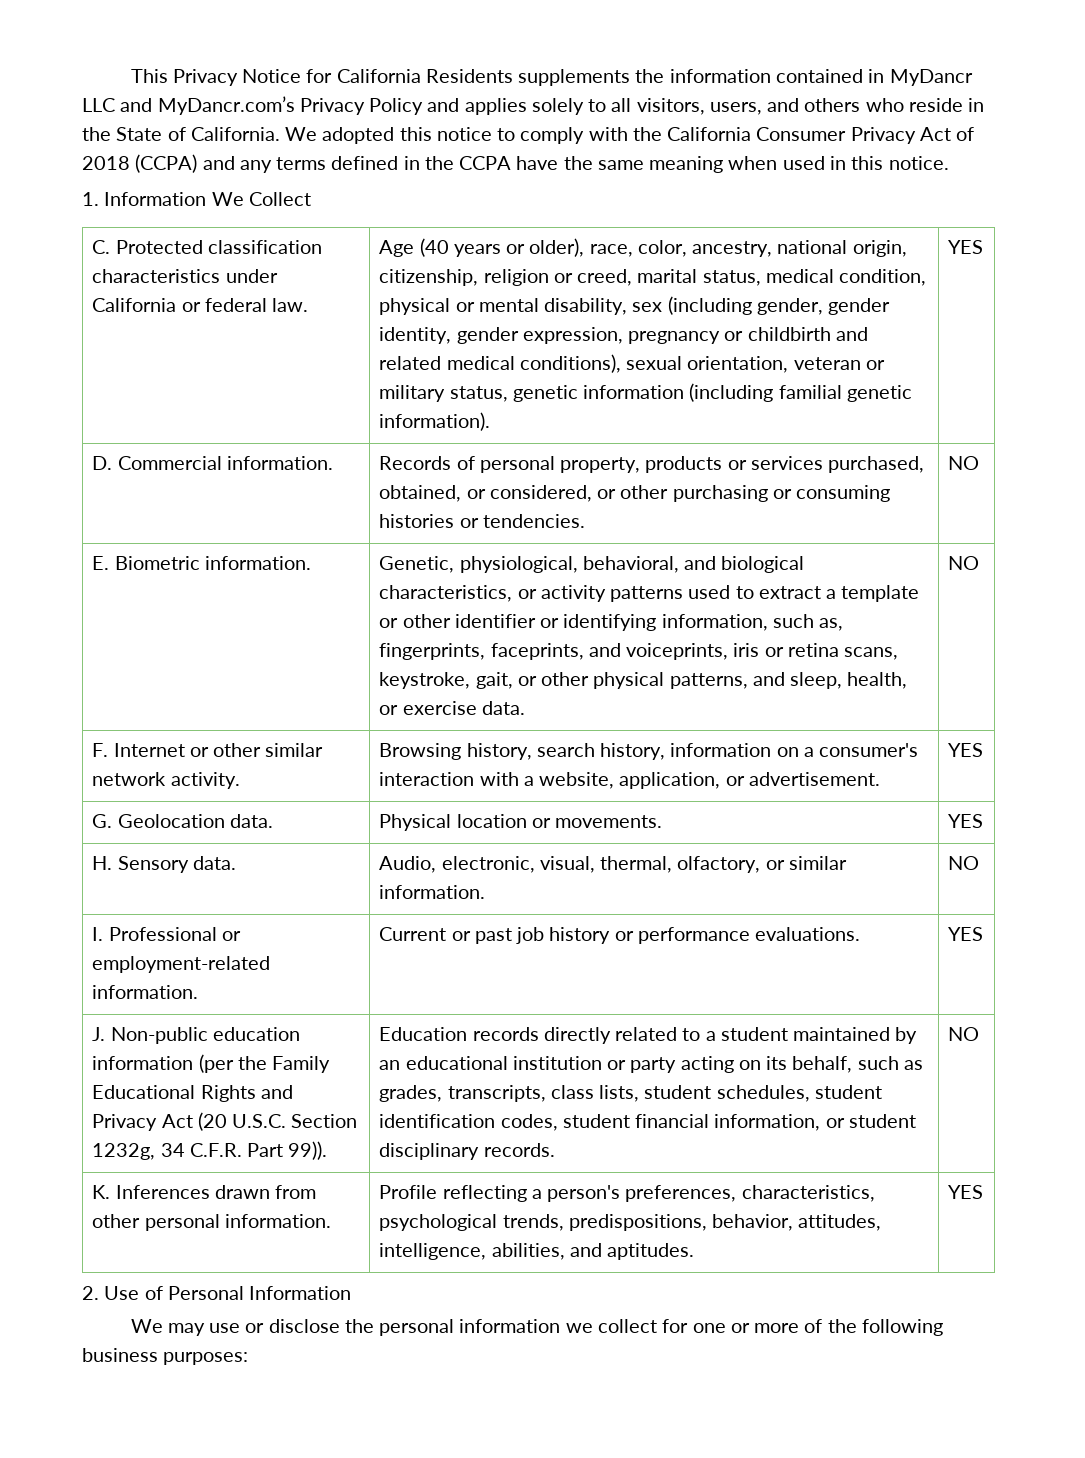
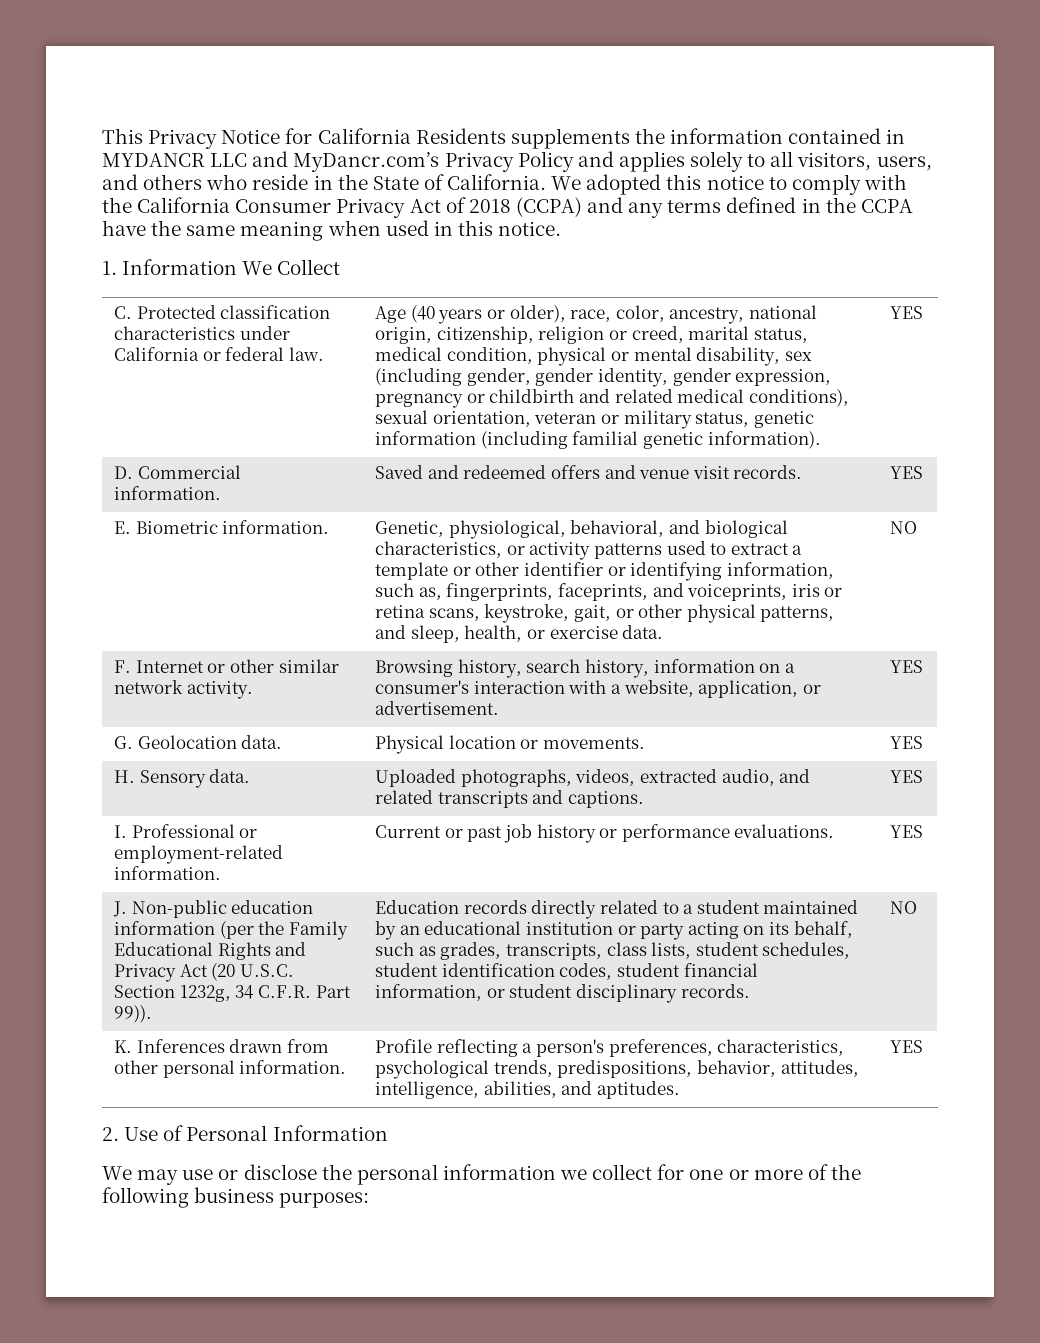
[889,69,973,86] MyDancr -> [102,153,205,167] MYDANCR
[379,456,925,473] [379,485,891,502] [379,514,585,528] [948,456,980,470] Records of personal property, products or services purchased, obtained, or considered, or other purchasing or consuming histories or tendencies. | NO -> [375,465,803,479] [890,466,924,479] Saved and redeemed offers and venue visit records. | YES
[379,856,847,873] [379,885,486,899] [948,856,980,870] Audio, electronic, visual, thermal, olfactory, or similar information. | NO -> [375,769,811,787] [375,790,645,808] [890,770,924,783] Uploaded photographs, videos, extracted audio, and related transcripts and captions. | YES

